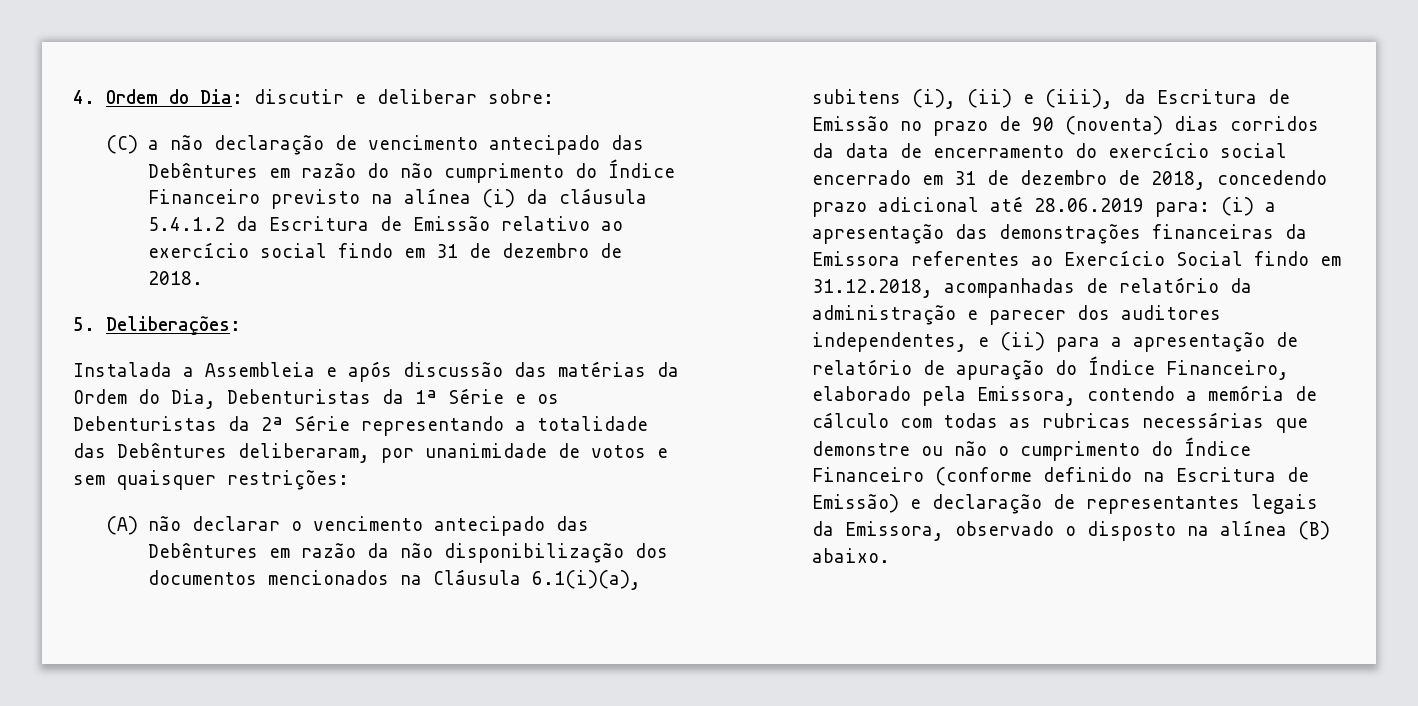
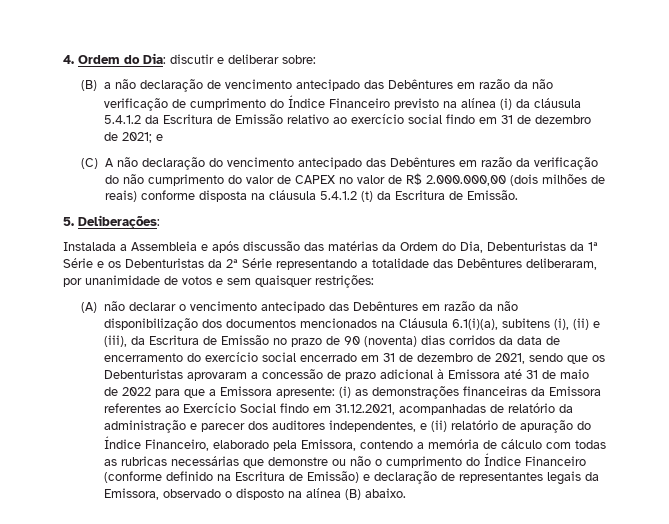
[106,135,139,154] (C) -> [81,80,98,91] (B)
[366,163,433,178] do não -> [513,79,553,89] [103,98,186,111] da não verificação de
[147,271,203,285] 2018. -> [121,132,163,143] [81,157,598,170] [104,173,605,186] [104,190,518,202] 2021; e // (C) A não declaração do vencimento antecipado das Debêntures em razão da verificação do não cumprimento do valor de CAPEX no valor de R$ 2.000.000,00 (dois milhões de reais) conforme disposta na cláusula 5.4.1.2 (t) da Escritura de Emissão.
[1150,170,1327,190] [811,196,1276,217] [811,224,988,244] 2018, concedendo prazo adicional até 28.06.2019 para: (i) a apresentação das -> [494,353,605,364] [103,369,589,381] [103,386,368,398] 2021, sendo que os Debenturistas aprovaram a concessão de prazo adicional à Emissora até 31 de maio de 2022 para que a Emissora apresente: (i) as
[811,279,933,298] 31.12.2018, -> [334,404,395,415] 31.12.2021,
[1055,332,1298,352] para a apresentação de -> (447, 426) none

